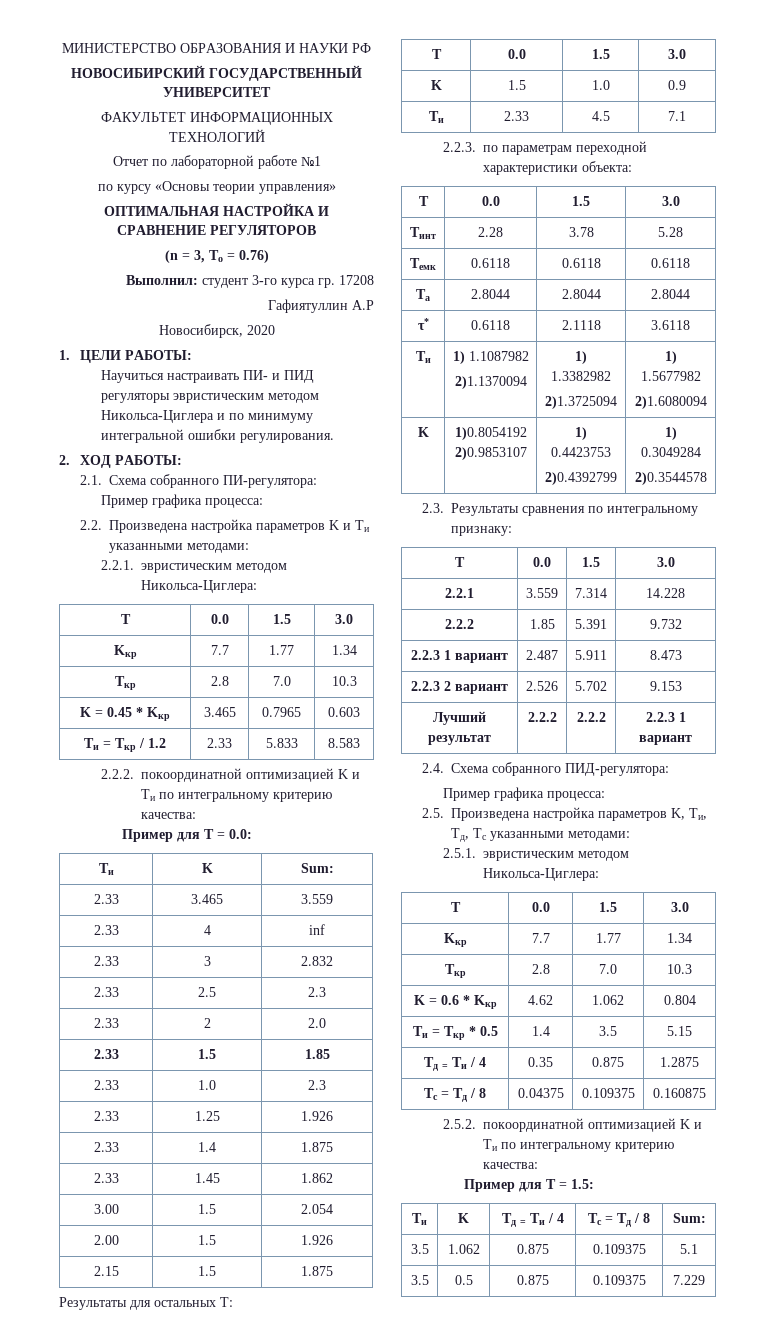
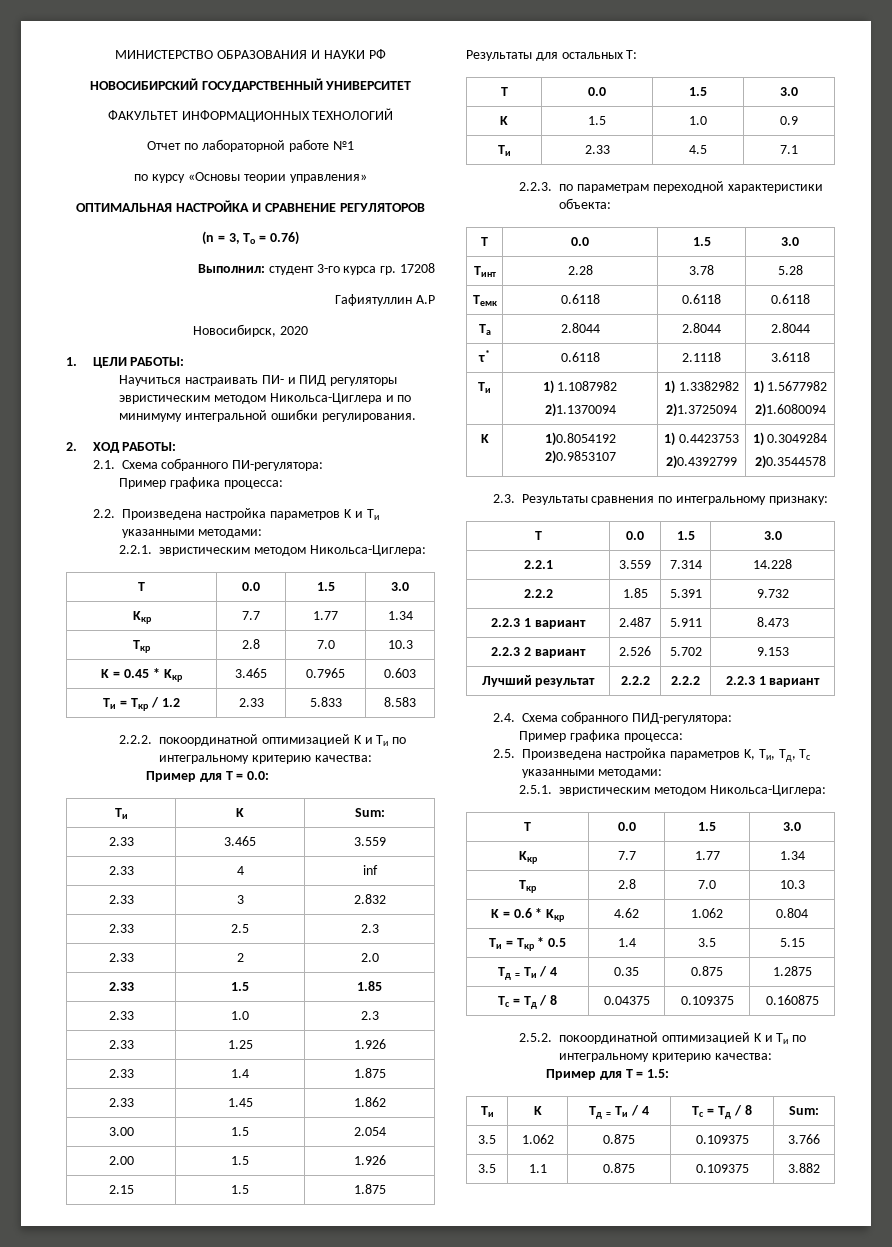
[680,1244,698,1254] [410,1275,429,1285] [454,1275,473,1285] [516,1275,549,1285] [592,1275,646,1285] [673,1275,705,1285] 5.1 // 3.5 | 0.5 | 0.875 | 0.109375 | 7.229 -> [788,1134,820,1144] [478,1164,496,1173] [528,1164,547,1173] [603,1163,635,1173] [695,1164,749,1173] [788,1163,820,1173] 3.766 // 3.5 | 1.1 | 0.875 | 0.109375 | 3.882

